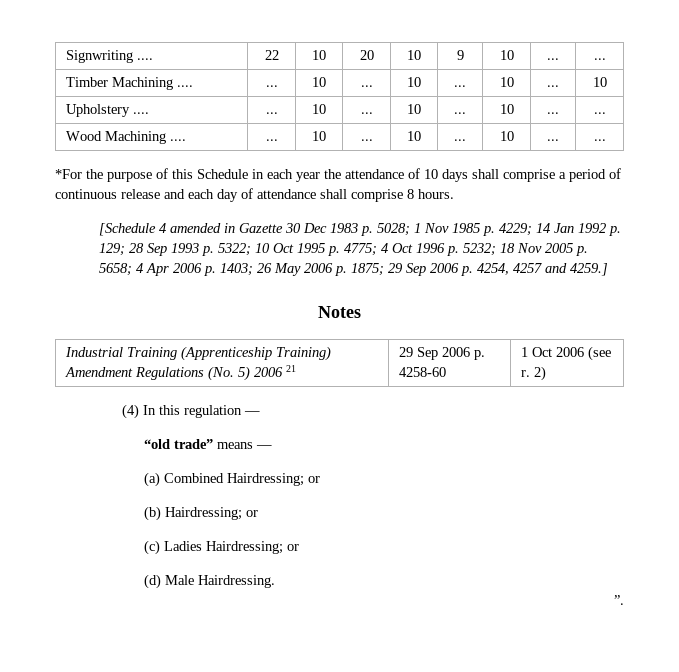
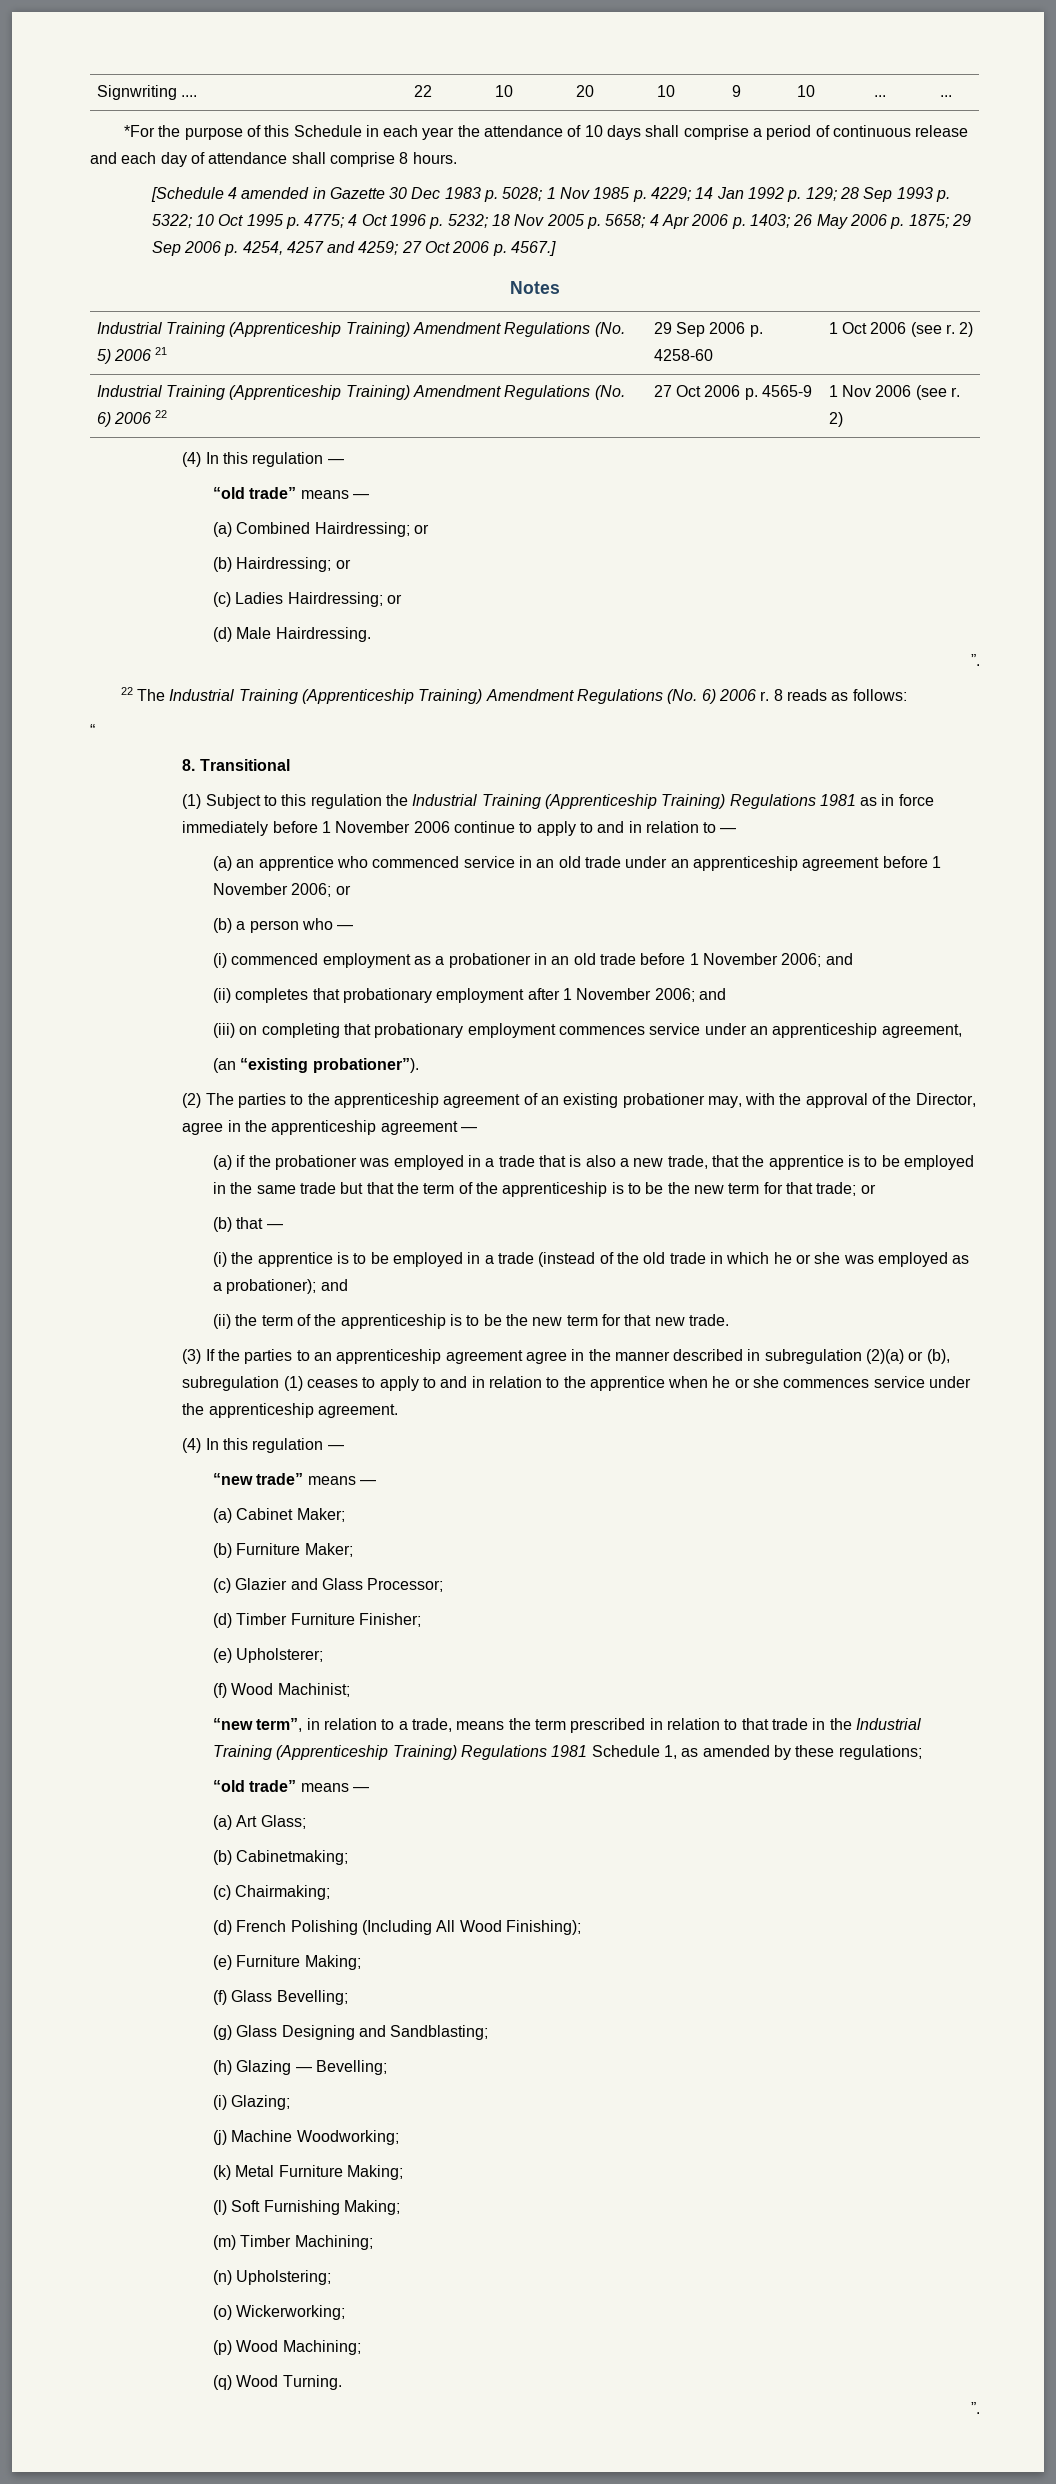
[66,77,194,90] [265,85,278,87] [312,77,326,87] [360,85,373,87] [407,77,421,87] [454,85,466,87] [499,77,514,87] [547,85,559,87] [592,77,607,87] [66,104,150,117] [265,112,278,114] [312,104,326,114] [360,112,373,114] [407,104,421,114] [454,112,466,114] [499,104,514,114] [547,112,559,114] [593,112,606,114] [66,131,187,144] [265,139,278,141] [312,131,326,141] [360,139,373,141] [407,131,421,141] [454,139,466,141] [499,131,514,141] [547,139,559,141] [593,139,606,141] // Timber Machining .... | ... | 10 | ... | 10 | ... | 10 | ... | 10 // Upholstery .... | ... | 10 | ... | 10 | ... | 10 | ... | ... // Wood Machining .... | ... | 10 | ... | 10 | ... | 10 | ... | ... -> (952, 96) none
[570,263,609,276] 4259.] -> [358,241,557,256] 4259; 27 Oct 2006 p. 4567.]
(547, 373) none -> [96,385,625,400] [96,410,168,427] [653,385,812,400] [828,385,960,400] [828,412,843,427] // Industrial Training (Apprenticeship Training) Amendment Regulations (No. 6) 2006 22 | 27 Oct 2006 p. 4565-9 | 1 Nov 2006 (see r. 2)
(624, 600) none -> [120,687,907,704] [90,724,95,736] [182,759,290,771] [182,794,934,809] [182,821,737,836] [213,856,941,871] [213,883,351,897] [213,918,354,933] [213,953,853,968] [213,988,726,1003] [213,1023,962,1038] [213,1058,419,1073] [182,1093,976,1108] [182,1120,477,1135] [213,1155,974,1170] [213,1182,876,1197] [213,1217,283,1232] [213,1252,970,1267] [213,1279,348,1294] [213,1314,729,1329] [182,1349,950,1364] [182,1376,972,1391] [182,1403,398,1418] [182,1438,344,1453] [213,1473,377,1485] [213,1508,345,1523] [213,1543,353,1558] [213,1578,444,1593] [213,1613,422,1628] [213,1648,324,1663] [213,1683,350,1698] [213,1718,921,1733] [213,1745,922,1760] [213,1780,370,1792] [213,1815,306,1830] [213,1850,349,1865] [213,1885,331,1900] [213,1920,582,1935] [213,1955,361,1970] [213,1990,348,2005] [213,2025,489,2040] [213,2060,388,2075] [213,2095,291,2110] [213,2130,399,2145] [213,2165,404,2180] [213,2200,401,2215] [213,2235,373,2250] [213,2270,332,2285] [213,2305,346,2320] [213,2340,361,2355] [213,2375,342,2390] [971,2402,980,2414] // 22 The Industrial Training (Apprenticeship Training) Amendment Regulations (No. 6) 2006 r. 8 reads as follows: // “ // 8. Transitional // (1) Subject to this regulation the Industrial Training (Apprenticeship Training) Regulations 1981 as in force immediately before 1 November 2006 continue to apply to and in relation to — // (a) an apprentice who commenced service in an old trade under an apprenticeship agreement before 1 November 2006; or // (b) a person who — // (i) commenced employment as a probationer in an old trade before 1 November 2006; and // (ii) completes that probationary employment after 1 November 2006; and // (iii) on completing that probationary employment commences service under an apprenticeship agreement, // (an “existing probationer”). // (2) The parties to the apprenticeship agreement of an existing probationer may, with the approval of the Director, agree in the apprenticeship agreement — // (a) if the probationer was employed in a trade that is also a new trade, that the apprentice is to be employed in the same trade but that the term of the apprenticeship is to be the new term for that trade; or // (b) that — // (i) the apprentice is to be employed in a trade (instead of the old trade in which he or she was employed as a probationer); and // (ii) the term of the apprenticeship is to be the new term for that new trade. // (3) If the parties to an apprenticeship agreement agree in the manner described in subregulation (2)(a) or (b), subregulation (1) ceases to apply to and in relation to the apprentice when he or she commences service under the apprenticeship agreement. // (4) In this regulation — // “new trade” means — // (a) Cabinet Maker; // (b) Furniture Maker; // (c) Glazier and Glass Processor; // (d) Timber Furniture Finisher; // (e) Upholsterer; // (f) Wood Machinist; // “new term”, in relation to a trade, means the term prescribed in relation to that trade in the Industrial Training (Apprenticeship Training) Regulations 1981 Schedule 1, as amended by these regulations; // “old trade” means — // (a) Art Glass; // (b) Cabinetmaking; // (c) Chairmaking; // (d) French Polishing (Including All Wood Finishing); // (e) Furniture Making; // (f) Glass Bevelling; // (g) Glass Designing and Sandblasting; // (h) Glazing — Bevelling; // (i) Glazing; // (j) Machine Woodworking; // (k) Metal Furniture Making; // (l) Soft Furnishing Making; // (m) Timber Machining; // (n) Upholstering; // (o) Wickerworking; // (p) Wood Machining; // (q) Wood Turning. // ”.

